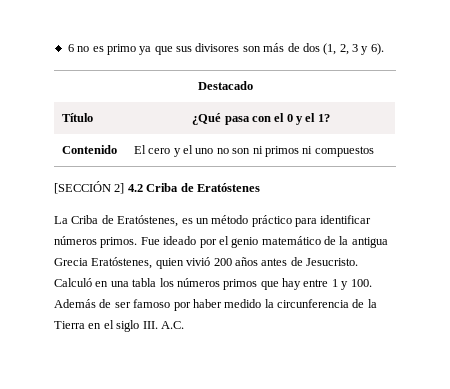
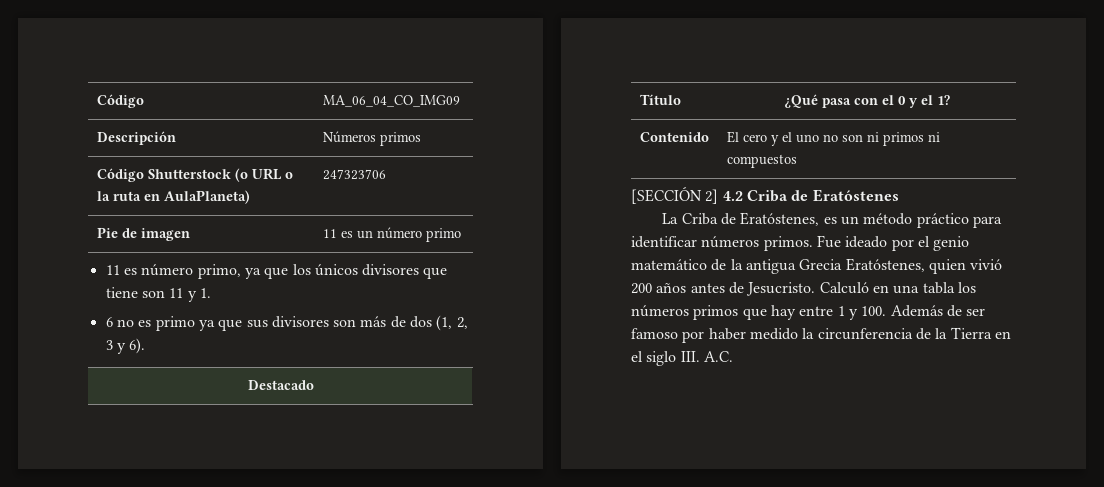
(67, 48) none -> [96,94,144,108] [322,95,460,107] [96,131,176,145] [322,131,421,146] [96,168,293,182] [96,190,250,204] [322,169,386,180] [96,227,190,241] [322,227,461,242] [105,264,448,279] [105,287,211,302] Código | MA_06_04_CO_IMG09 // Descripción | Números primos // Código Shutterstock (o URL o la ruta en AulaPlaneta) | 247323706 // Pie de imagen | 11 es un número primo // 11 es número primo, ya que los únicos divisores que tiene son 11 y 1. //

